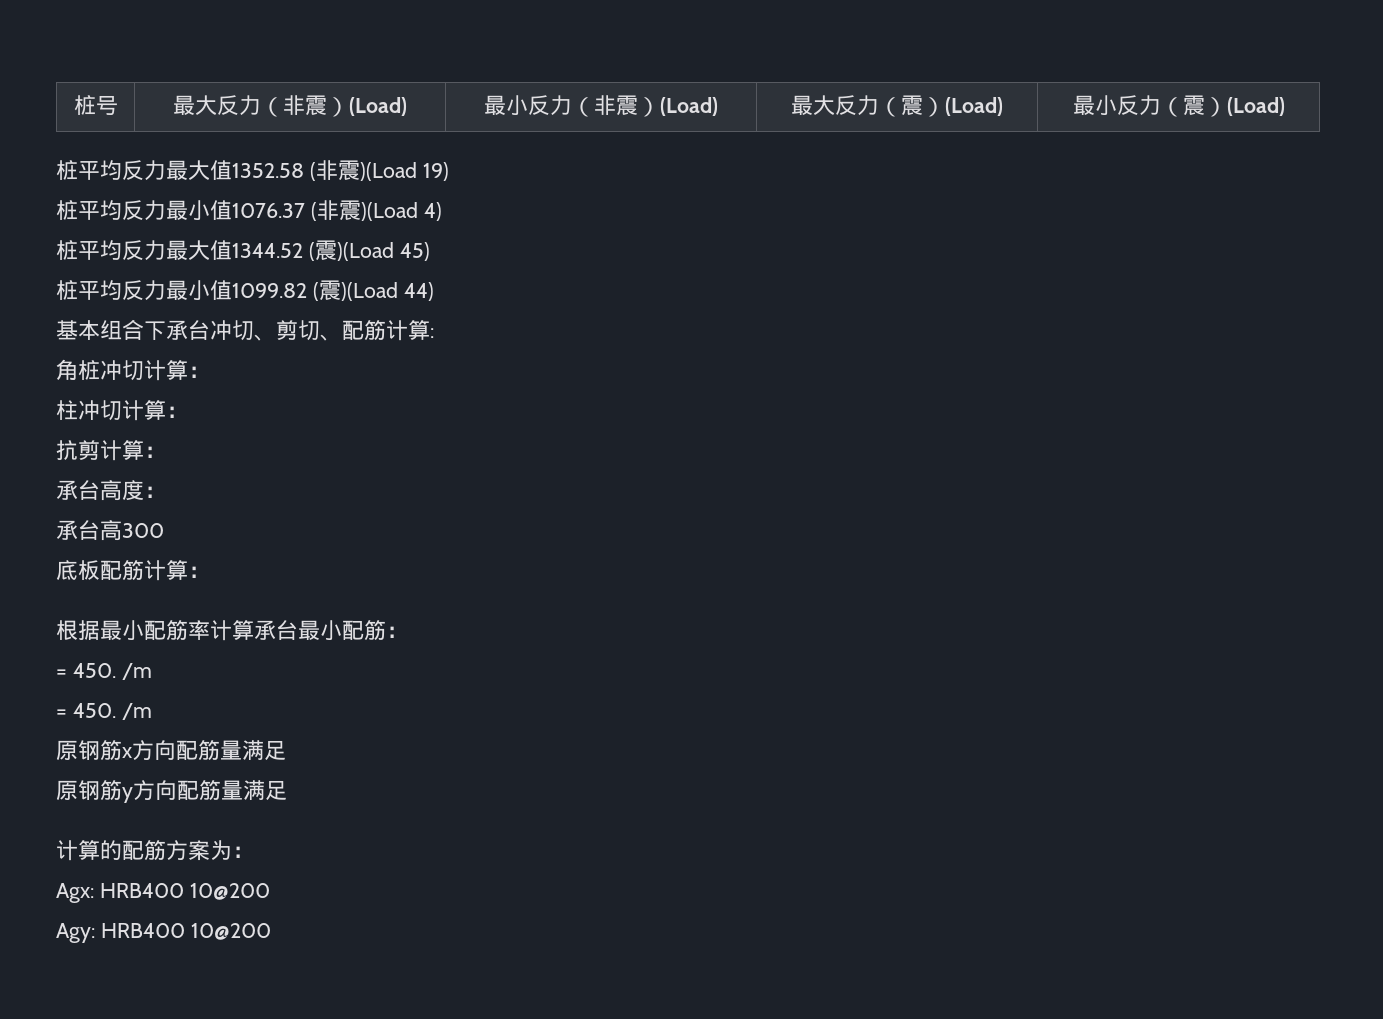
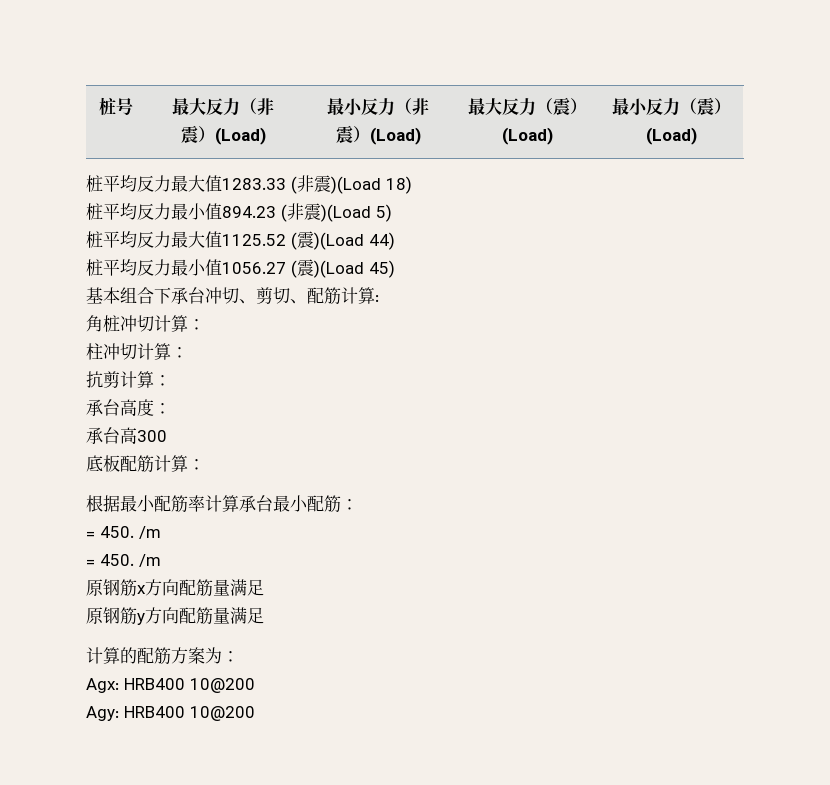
[232,160,449,181] [56,200,442,221] [56,240,430,261] [56,280,434,301] 1352.58 (非震)(Load 19) // 桩平均反力最小值1076.37 (非震)(Load 4) // 桩平均反力最大值1344.52 (震)(Load 45) // 桩平均反力最小值1099.82 (震)(Load 44) -> [222,175,412,194] [86,203,392,222] [86,231,395,250] [86,259,395,278] 1283.33 (非震)(Load 18) // 桩平均反力最小值894.23 (非震)(Load 5) // 桩平均反力最大值1125.52 (震)(Load 44) // 桩平均反力最小值1056.27 (震)(Load 45)

